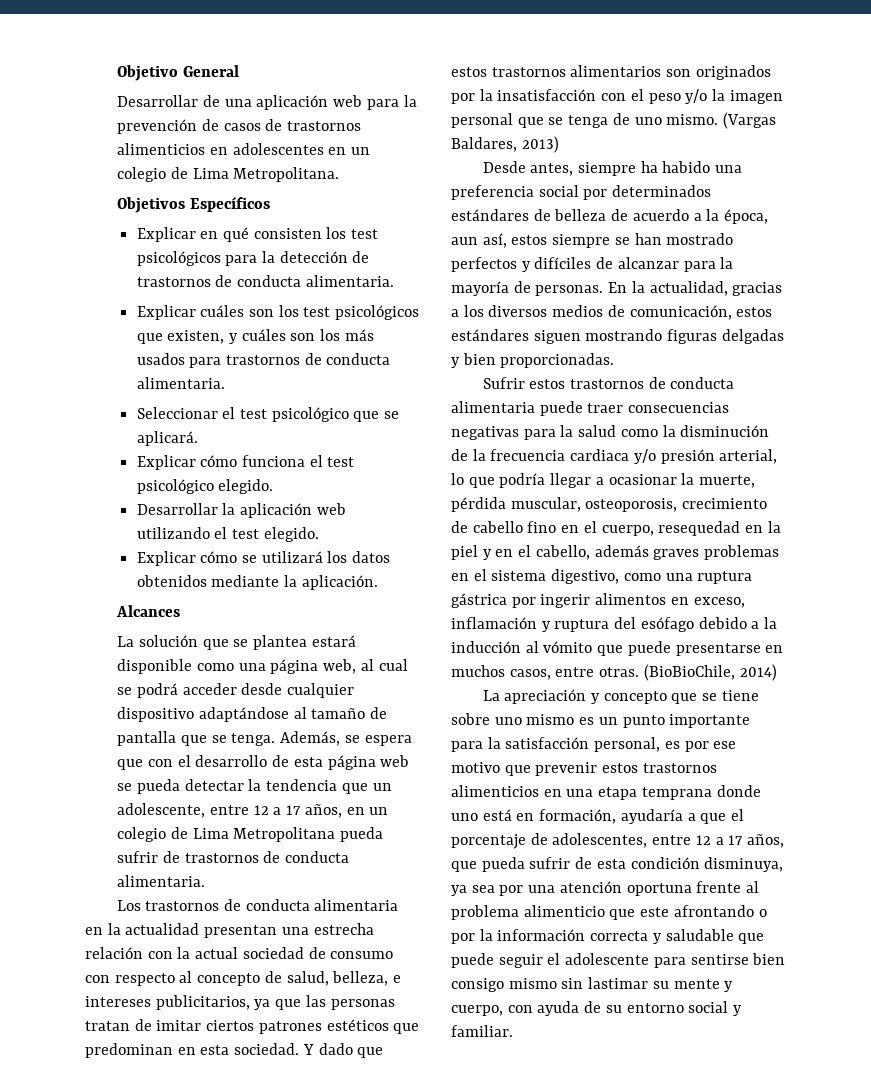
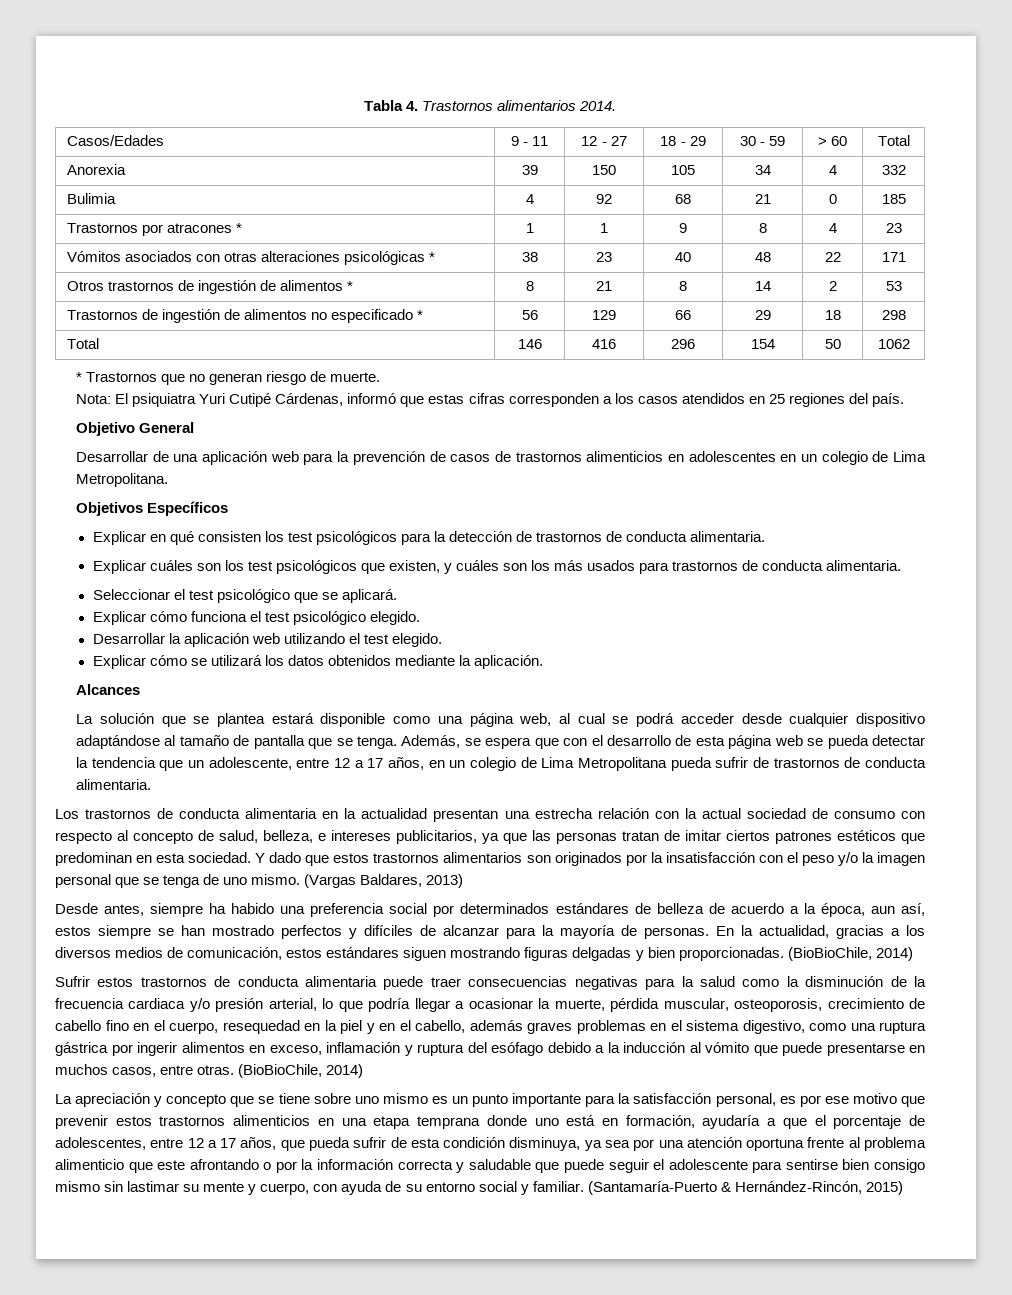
(117, 73) none -> [363,100,617,111] [66,135,164,146] [510,136,549,146] [581,136,627,146] [660,136,706,146] [739,136,786,146] [817,136,848,146] [877,135,910,146] [66,164,126,175] [521,165,538,175] [592,165,617,175] [671,165,696,175] [754,165,771,175] [828,165,837,175] [881,165,906,175] [66,193,116,204] [525,194,534,204] [596,194,613,204] [675,194,692,204] [754,194,771,204] [828,194,837,204] [881,194,906,204] [66,223,242,236] [525,223,534,233] [600,223,609,233] [679,223,688,233] [758,223,767,233] [828,223,837,233] [885,223,902,233] [66,251,435,265] [521,252,538,262] [596,252,613,262] [675,252,692,262] [754,252,771,262] [824,252,841,262] [881,252,906,262] [66,280,353,294] [525,281,534,291] [596,281,613,291] [679,281,688,291] [754,281,771,291] [828,281,837,291] [885,281,902,291] [66,309,424,323] [521,310,538,320] [592,310,617,320] [675,310,692,320] [754,310,771,320] [824,310,841,320] [881,310,906,320] [66,338,99,349] [517,339,542,349] [592,339,617,349] [671,339,696,349] [750,339,775,349] [824,339,841,349] [877,339,910,349] [76,371,381,385] [76,393,905,407] Tabla 4. Trastornos alimentarios 2014. // Casos/Edades | 9 - 11 | 12 - 27 | 18 - 29 | 30 - 59 | > 60 | Total // Anorexia | 39 | 150 | 105 | 34 | 4 | 332 // Bulimia | 4 | 92 | 68 | 21 | 0 | 185 // Trastornos por atracones * | 1 | 1 | 9 | 8 | 4 | 23 // Vómitos asociados con otras alteraciones psicológicas * | 38 | 23 | 40 | 48 | 22 | 171 // Otros trastornos de ingestión de alimentos * | 8 | 21 | 8 | 14 | 2 | 53 // Trastornos de ingestión de alimentos no especificado * | 56 | 129 | 66 | 29 | 18 | 298 // Total | 146 | 416 | 296 | 154 | 50 | 1062 // * Trastornos que no generan riesgo de muerte. // Nota: El psiquiatra Yuri Cutipé Cárdenas, informó que estas cifras corresponden a los casos atendidos en 25 regiones del país. //
(615, 360) none -> [787,947,913,961] (BioBioChile, 2014)
(513, 1031) none -> [587,1181,903,1195] (Santamaría-Puerto & Hernández-Rincón, 2015)

